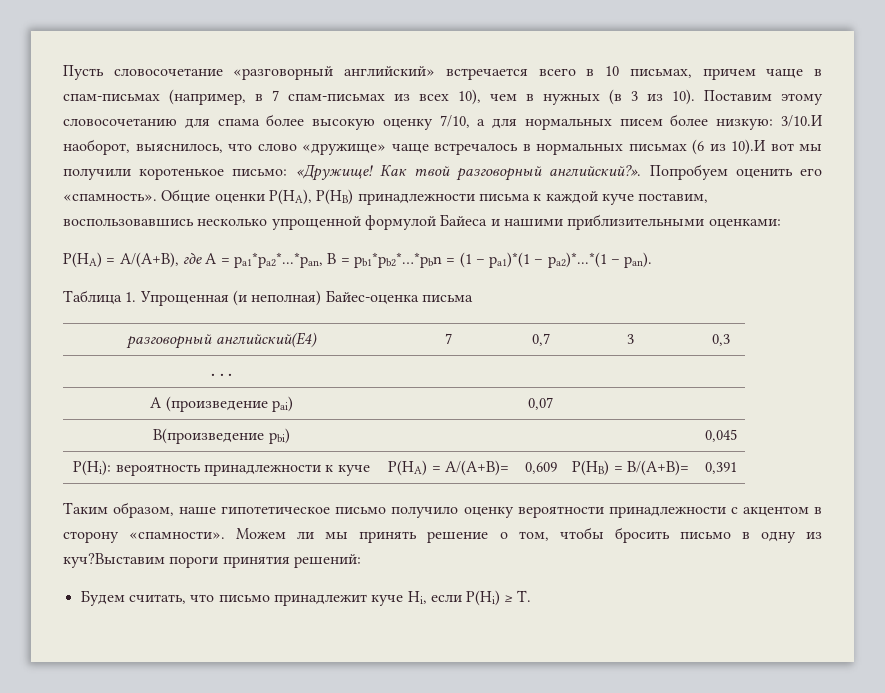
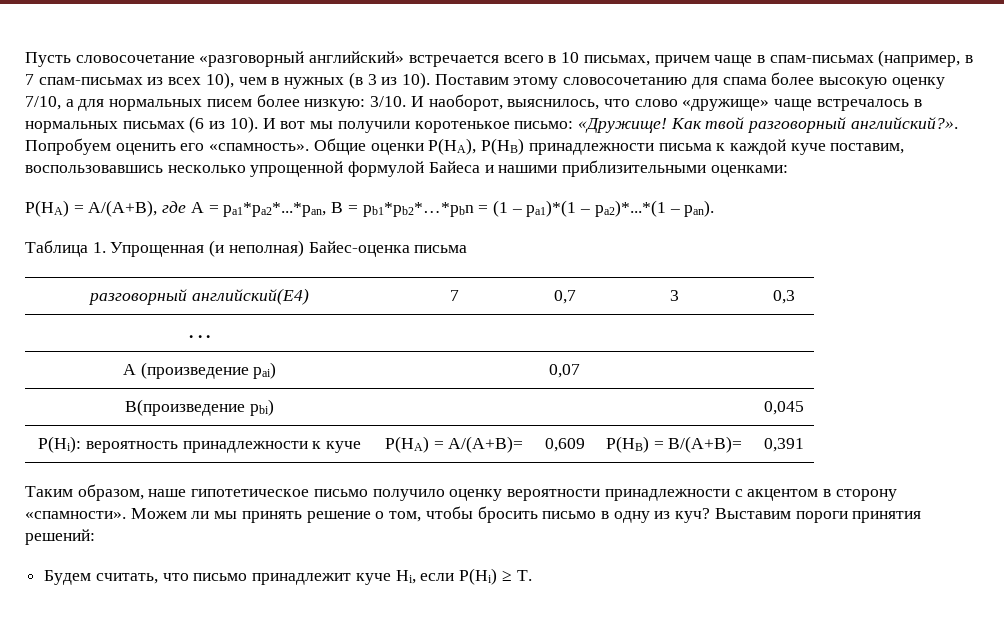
[780,115,823,127] 3/10.И -> [370,96,424,107] 3/10. И
[731,139,766,155] 10).И -> [229,116,276,133] 10). И
[63,553,165,568] куч?Выставим -> [675,508,791,523] куч? Выставим

